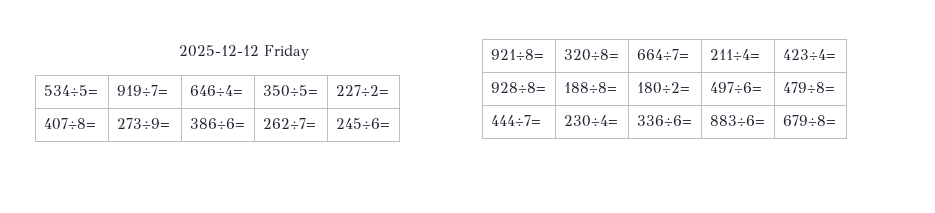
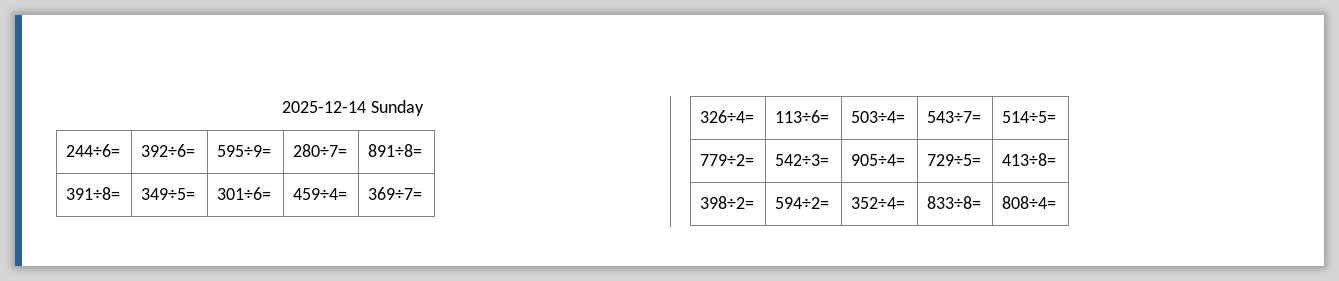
[179,45,309,60] [43,85,98,96] [116,85,168,96] [189,85,243,96] [262,85,318,97] [335,85,389,96] [43,118,96,130] [116,118,170,129] [189,118,245,129] [262,118,316,129] [335,118,390,129] [490,49,544,60] [563,49,619,61] [636,49,689,60] [709,49,760,60] [782,49,836,60] [490,82,546,93] [563,82,617,93] [636,82,690,94] [709,82,762,93] [782,82,835,93] [490,115,541,126] [563,115,618,127] [636,115,692,126] [709,115,765,126] [782,115,836,126] 2025-12-12 Friday // 534÷5= | 919÷7= | 646÷4= | 350÷5= | 227÷2= // 407÷8= | 273÷9= | 386÷6= | 262÷7= | 245÷6= // 921÷8= | 320÷8= | 664÷7= | 211÷4= | 423÷4= // 928÷8= | 188÷8= | 180÷2= | 497÷6= | 479÷8= // 444÷7= | 230÷4= | 336÷6= | 883÷6= | 679÷8= -> [282,100,424,116] [66,144,121,157] [141,144,196,157] [217,145,272,157] [293,144,348,157] [368,144,423,157] [66,187,121,200] [141,188,196,200] [217,187,272,200] [293,188,348,200] [368,187,423,200] [700,110,755,123] [775,110,830,123] [851,111,906,123] [927,111,982,123] [1002,111,1057,123] [700,154,755,166] [775,154,830,166] [851,154,906,166] [927,154,982,166] [1002,153,1057,166] [700,196,755,209] [775,197,830,209] [851,197,906,209] [927,196,982,209] [1002,196,1057,209] 2025-12-14 Sunday // 244÷6= | 392÷6= | 595÷9= | 280÷7= | 891÷8= // 391÷8= | 349÷5= | 301÷6= | 459÷4= | 369÷7= // 326÷4= | 113÷6= | 503÷4= | 543÷7= | 514÷5= // 779÷2= | 542÷3= | 905÷4= | 729÷5= | 413÷8= // 398÷2= | 594÷2= | 352÷4= | 833÷8= | 808÷4=

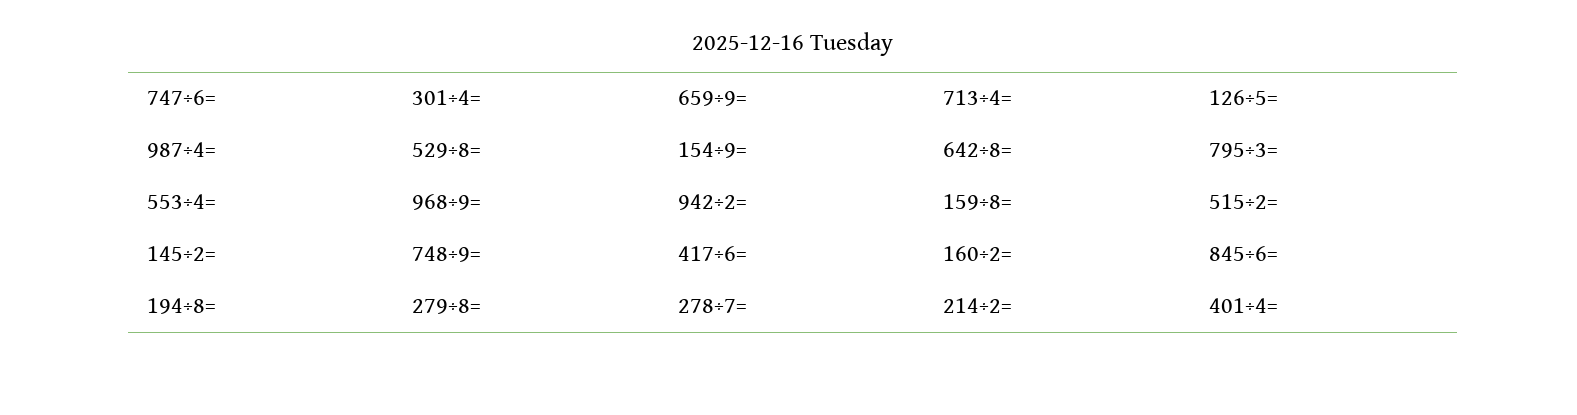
[282,100,424,116] [66,144,121,157] [141,144,196,157] [217,145,272,157] [293,144,348,157] [368,144,423,157] [66,187,121,200] [141,188,196,200] [217,187,272,200] [293,188,348,200] [368,187,423,200] [700,110,755,123] [775,110,830,123] [851,111,906,123] [927,111,982,123] [1002,111,1057,123] [700,154,755,166] [775,154,830,166] [851,154,906,166] [927,154,982,166] [1002,153,1057,166] [700,196,755,209] [775,197,830,209] [851,197,906,209] [927,196,982,209] [1002,196,1057,209] 2025-12-14 Sunday // 244÷6= | 392÷6= | 595÷9= | 280÷7= | 891÷8= // 391÷8= | 349÷5= | 301÷6= | 459÷4= | 369÷7= // 326÷4= | 113÷6= | 503÷4= | 543÷7= | 514÷5= // 779÷2= | 542÷3= | 905÷4= | 729÷5= | 413÷8= // 398÷2= | 594÷2= | 352÷4= | 833÷8= | 808÷4= -> [691,32,894,56] [147,90,217,105] [412,90,482,105] [678,90,748,106] [943,90,1013,105] [1209,90,1279,105] [147,142,217,158] [412,143,482,158] [678,142,748,158] [943,142,1013,157] [1209,143,1279,158] [147,194,217,209] [412,194,482,210] [678,194,748,210] [943,194,1013,210] [1209,194,1279,209] [147,246,217,261] [412,246,482,262] [678,246,748,261] [943,246,1013,261] [1209,246,1279,261] [147,298,217,314] [412,299,482,314] [678,299,748,313] [943,298,1013,313] [1209,298,1279,313] 2025-12-16 Tuesday // 747÷6= | 301÷4= | 659÷9= | 713÷4= | 126÷5= // 987÷4= | 529÷8= | 154÷9= | 642÷8= | 795÷3= // 553÷4= | 968÷9= | 942÷2= | 159÷8= | 515÷2= // 145÷2= | 748÷9= | 417÷6= | 160÷2= | 845÷6= // 194÷8= | 279÷8= | 278÷7= | 214÷2= | 401÷4=

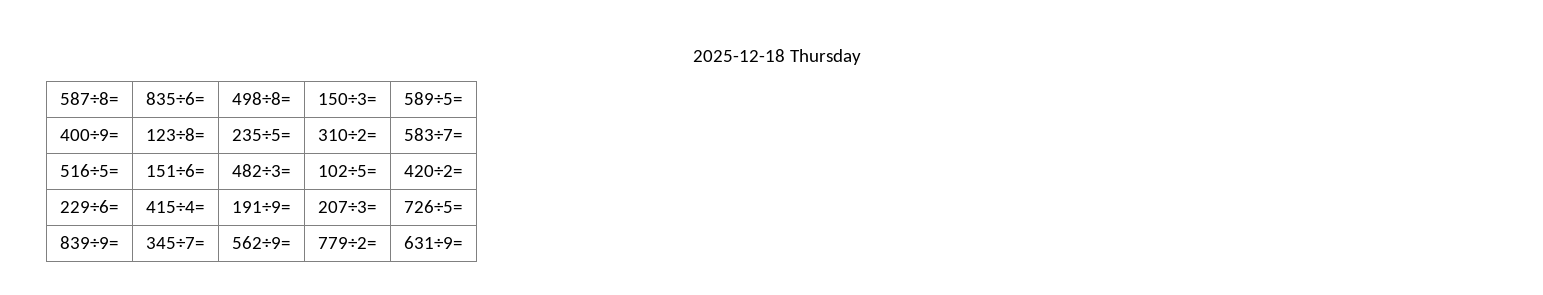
[691,32,894,56] [147,90,217,105] [412,90,482,105] [678,90,748,106] [943,90,1013,105] [1209,90,1279,105] [147,142,217,158] [412,143,482,158] [678,142,748,158] [943,142,1013,157] [1209,143,1279,158] [147,194,217,209] [412,194,482,210] [678,194,748,210] [943,194,1013,210] [1209,194,1279,209] [147,246,217,261] [412,246,482,262] [678,246,748,261] [943,246,1013,261] [1209,246,1279,261] [147,298,217,314] [412,299,482,314] [678,299,748,313] [943,298,1013,313] [1209,298,1279,313] 2025-12-16 Tuesday // 747÷6= | 301÷4= | 659÷9= | 713÷4= | 126÷5= // 987÷4= | 529÷8= | 154÷9= | 642÷8= | 795÷3= // 553÷4= | 968÷9= | 942÷2= | 159÷8= | 515÷2= // 145÷2= | 748÷9= | 417÷6= | 160÷2= | 845÷6= // 194÷8= | 279÷8= | 278÷7= | 214÷2= | 401÷4= -> [693,49,861,65] [59,92,118,105] [145,92,204,105] [231,92,290,105] [317,93,376,105] [403,92,462,105] [59,129,118,141] [145,128,204,141] [231,129,290,141] [317,129,376,141] [403,128,462,141] [59,164,118,177] [145,164,204,177] [231,164,290,177] [317,165,376,177] [403,165,462,177] [59,200,118,213] [145,201,204,213] [231,201,290,213] [317,201,376,213] [403,200,462,213] [59,236,118,249] [145,237,204,249] [231,236,290,249] [317,237,376,249] [403,236,462,249] 2025-12-18 Thursday // 587÷8= | 835÷6= | 498÷8= | 150÷3= | 589÷5= // 400÷9= | 123÷8= | 235÷5= | 310÷2= | 583÷7= // 516÷5= | 151÷6= | 482÷3= | 102÷5= | 420÷2= // 229÷6= | 415÷4= | 191÷9= | 207÷3= | 726÷5= // 839÷9= | 345÷7= | 562÷9= | 779÷2= | 631÷9=

